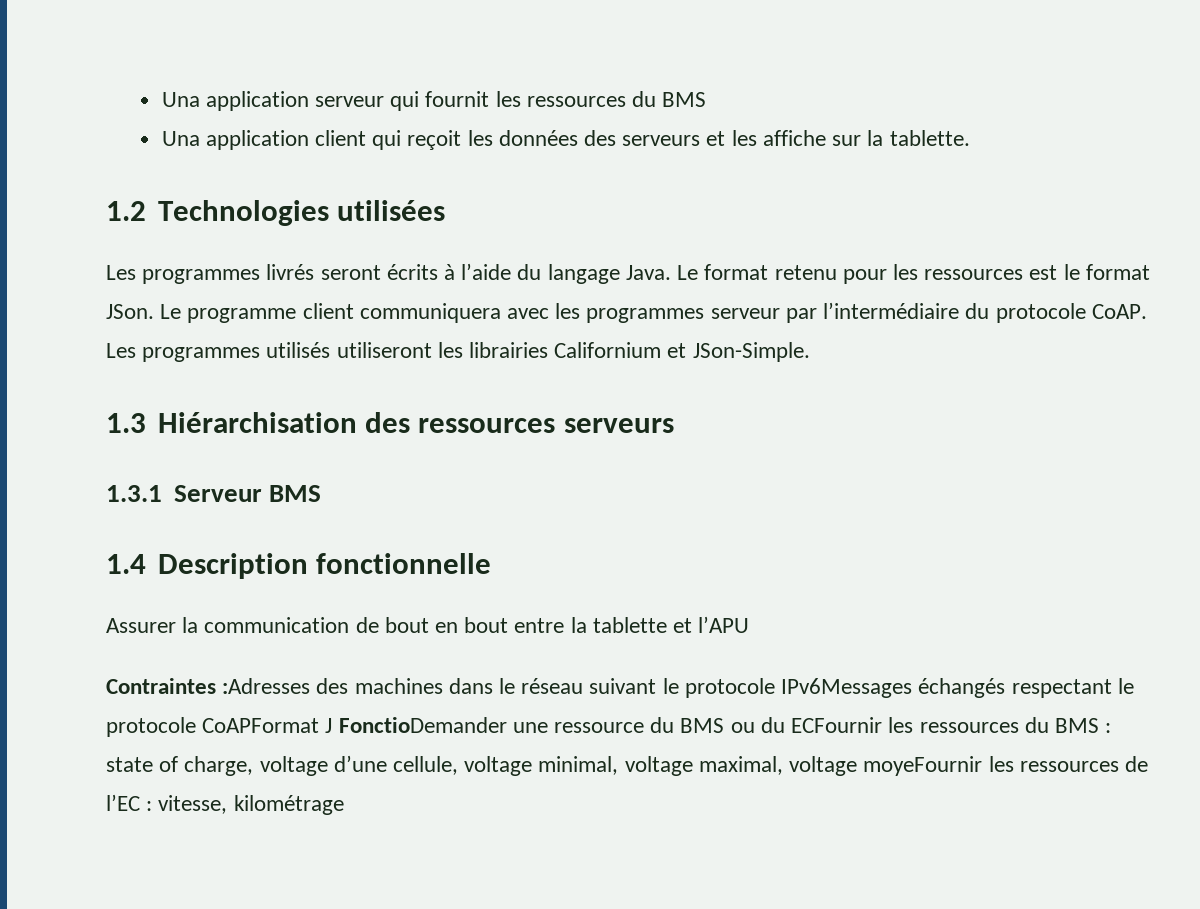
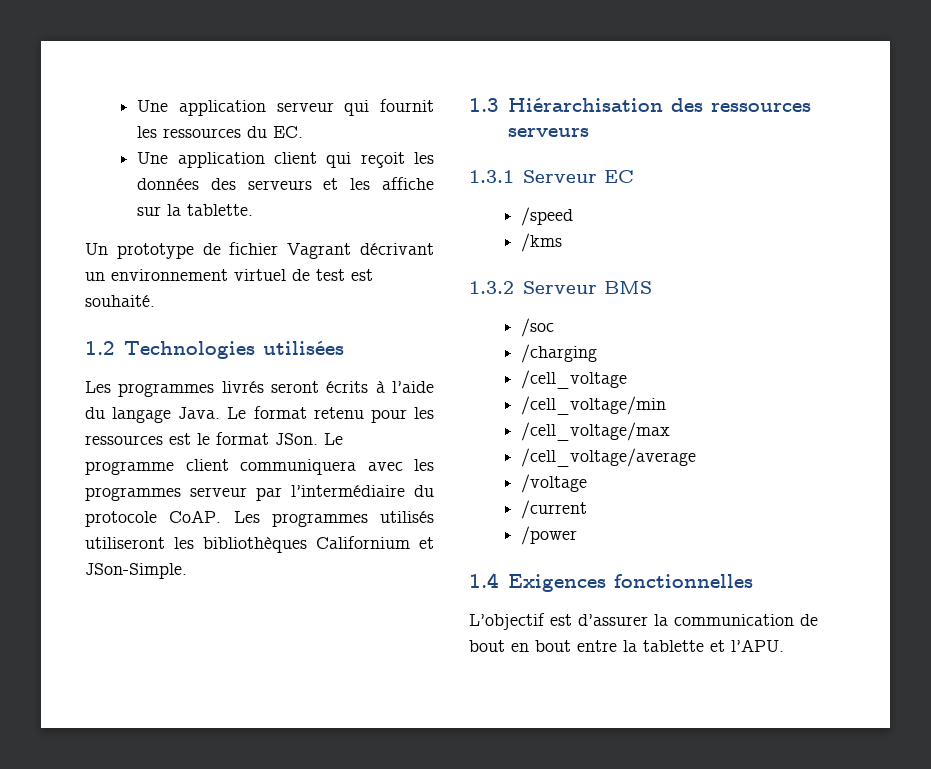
[161,92,200,107] Una -> [137,100,169,112] Une
[662,92,707,107] [161,131,200,146] BMS // Una -> [273,126,304,138] [137,152,169,164] EC. // Une
(970, 138) none -> [85,242,435,259] [85,269,373,281] [85,295,155,307] // Un prototype de fichier Vagrant décrivant un environnement virtuel de test est souhaité.
[469,342,549,358] librairies -> [203,537,307,553] bibliothèques
[268,485,321,502] [106,553,491,579] [106,618,176,633] BMS // 1.4 Description fonctionnelle // Assurer -> [603,170,634,183] [521,207,574,226] [521,233,563,252] [469,281,652,294] [521,318,555,337] [521,344,598,363] [521,370,628,389] [521,396,667,415] [521,422,671,441] [521,448,697,467] [521,474,588,493] [521,500,588,519] [521,526,578,545] [469,573,753,592] [469,613,648,630] EC // /speed // /kms // 1.3.2 Serveur BMS // /soc // /charging // /cell_voltage // /cell_voltage/min // /cell_voltage/max // /cell_voltage/average // /voltage // /current // /power // 1.4 Exigences fonctionnelles // L’objectif est d’assurer
[698,616,750,633] [106,678,1134,698] [106,717,1112,737] [106,755,1148,776] [106,794,344,815] l’APU // Contraintes :Adresses des machines dans le réseau suivant le protocole IPv6Messages échangés respectant le protocole CoAPFormat J FonctioDemander une ressource du BMS ou du ECFournir les ressources du BMS : state of charge, voltage d’une cellule, voltage minimal, voltage maximal, voltage moyeFournir les ressources de l’EC : vitesse, kilométrage -> [731,639,784,652] l’APU.

